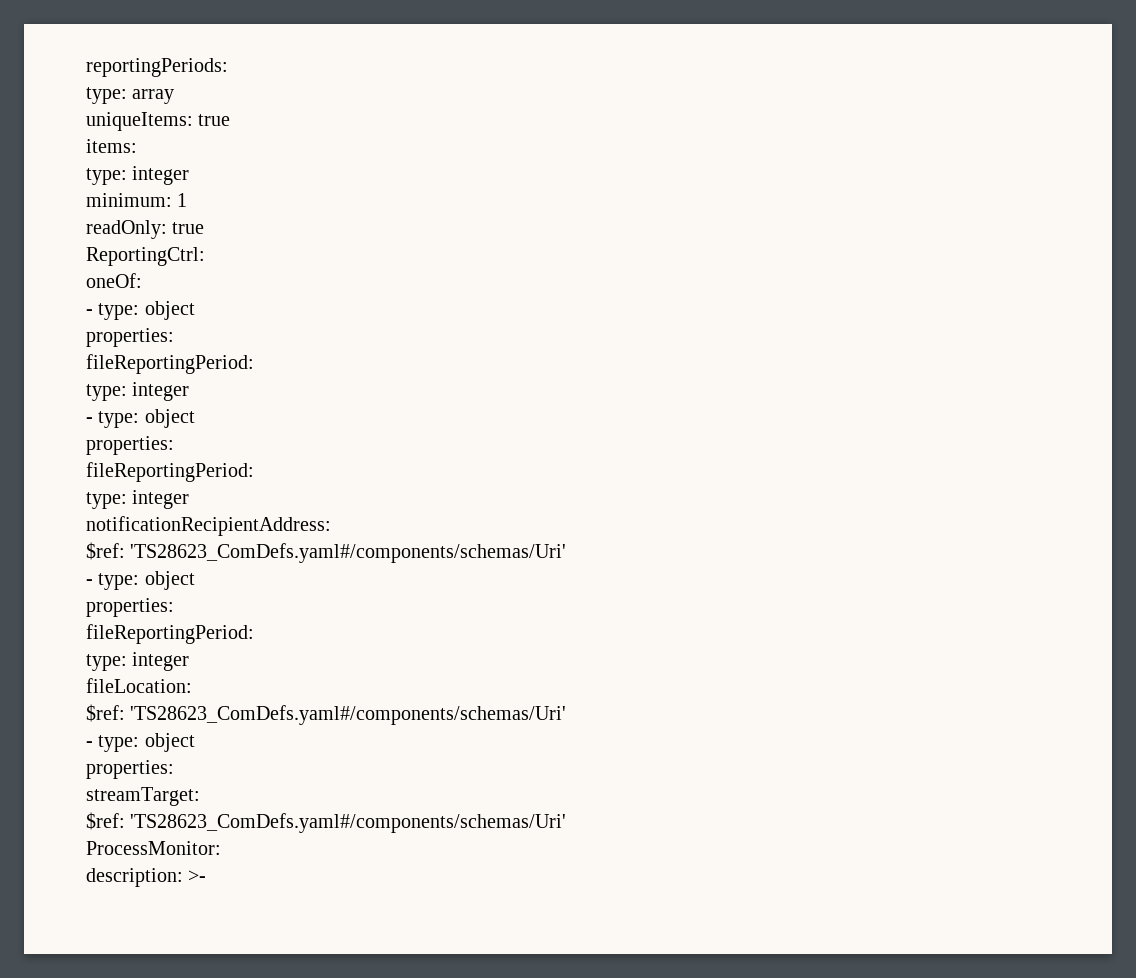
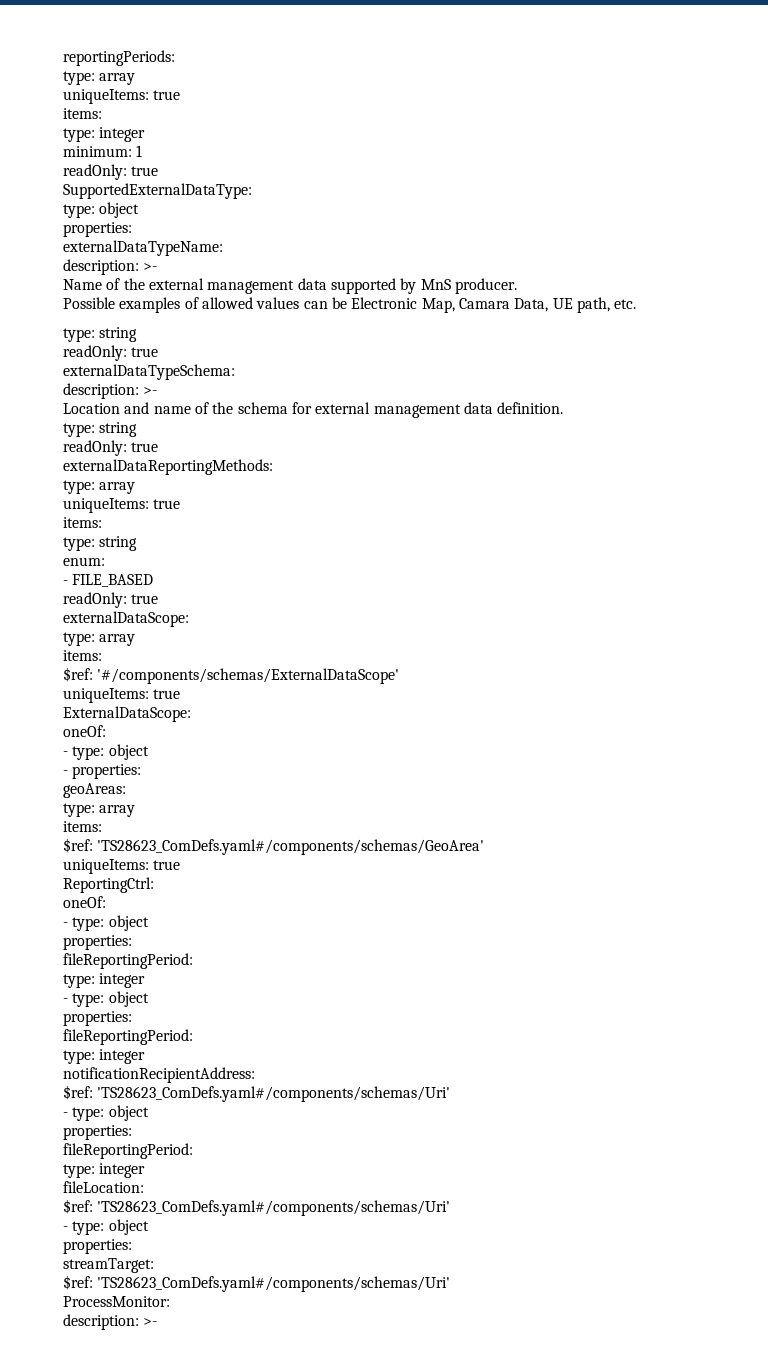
(205, 228) none -> [63,183,252,199] [63,202,140,218] [63,222,132,237] [63,240,223,256] [63,259,158,275] [63,278,517,294] [63,297,637,313] [63,327,138,342] [63,345,159,361] [63,364,235,380] [63,383,158,399] [63,402,564,418] [63,422,138,437] [63,440,159,456] [63,459,273,475] [63,480,136,494] [63,498,181,513] [63,517,102,528] [63,536,138,551] [63,557,105,566] [63,574,154,587] [63,592,159,608] [63,611,189,627] [63,632,136,646] [63,650,102,661] [63,667,400,684] [63,688,181,703] [63,706,191,722] [63,725,106,737] [63,744,149,760] [63,764,142,779] [63,783,126,798] [63,803,136,817] [63,821,102,832] [63,838,485,855] [63,859,181,874] // SupportedExternalDataType: // type: object // properties: // externalDataTypeName: // description: >- // Name of the external management data supported by MnS producer. // Possible examples of allowed values can be Electronic Map, Camara Data, UE path, etc. // type: string // readOnly: true // externalDataTypeSchema: // description: >- // Location and name of the schema for external management data definition. // type: string // readOnly: true // externalDataReportingMethods: // type: array // uniqueItems: true // items: // type: string // enum: // - FILE_BASED // readOnly: true // externalDataScope: // type: array // items: // $ref: '#/components/schemas/ExternalDataScope' // uniqueItems: true // ExternalDataScope: // oneOf: // - type: object // - properties: // geoAreas: // type: array // items: // $ref: 'TS28623_ComDefs.yaml#/components/schemas/GeoArea' // uniqueItems: true

